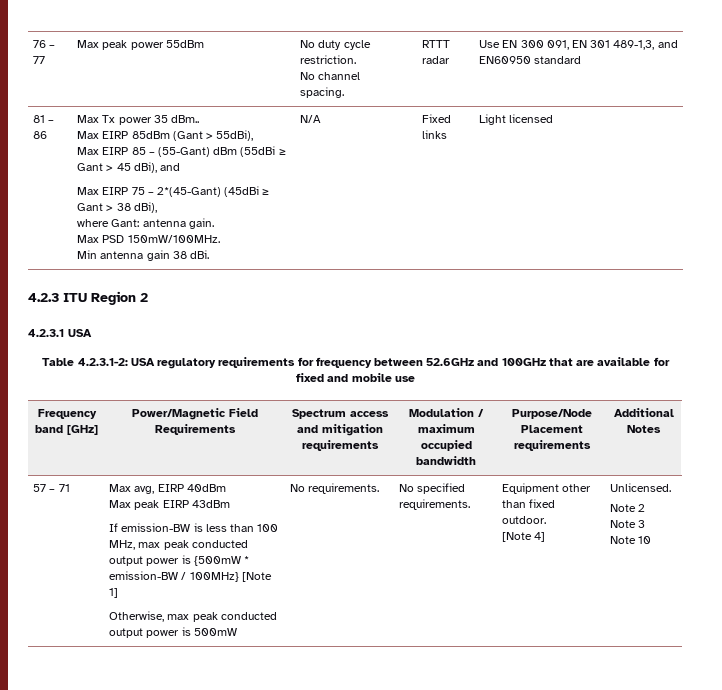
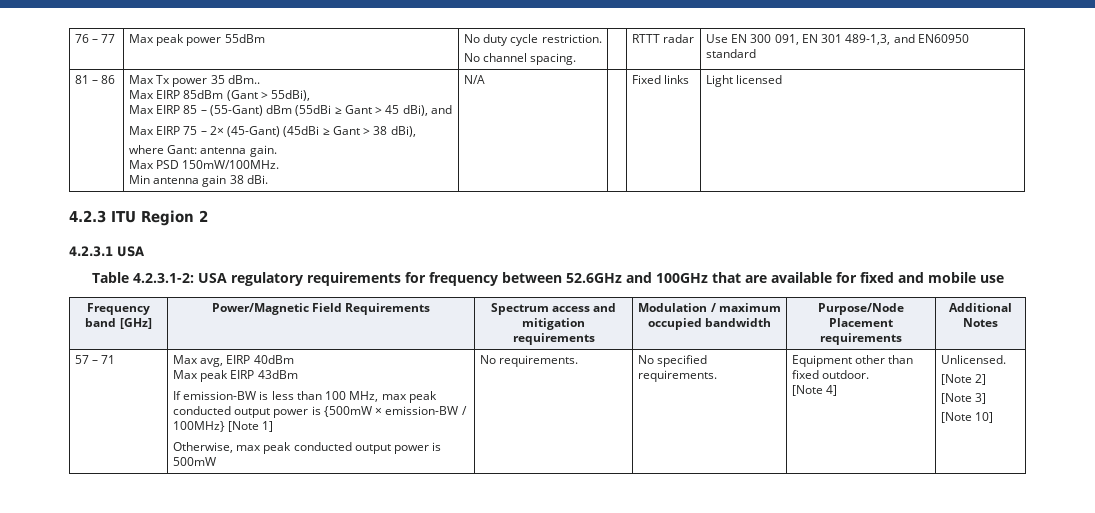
[156,187,221,197] 2*(45-Gant) -> [209,126,281,137] 2× (45-Gant)
[243,556,249,564] * -> [375,407,383,415] ×
[610,504,646,512] [610,520,646,528] [610,536,652,544] Note 2 // Note 3 // Note 10 -> [940,374,987,385] [940,393,987,404] [940,412,994,423] [Note 2] // [Note 3] // [Note 10]

